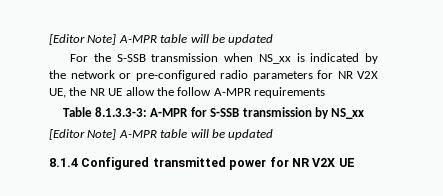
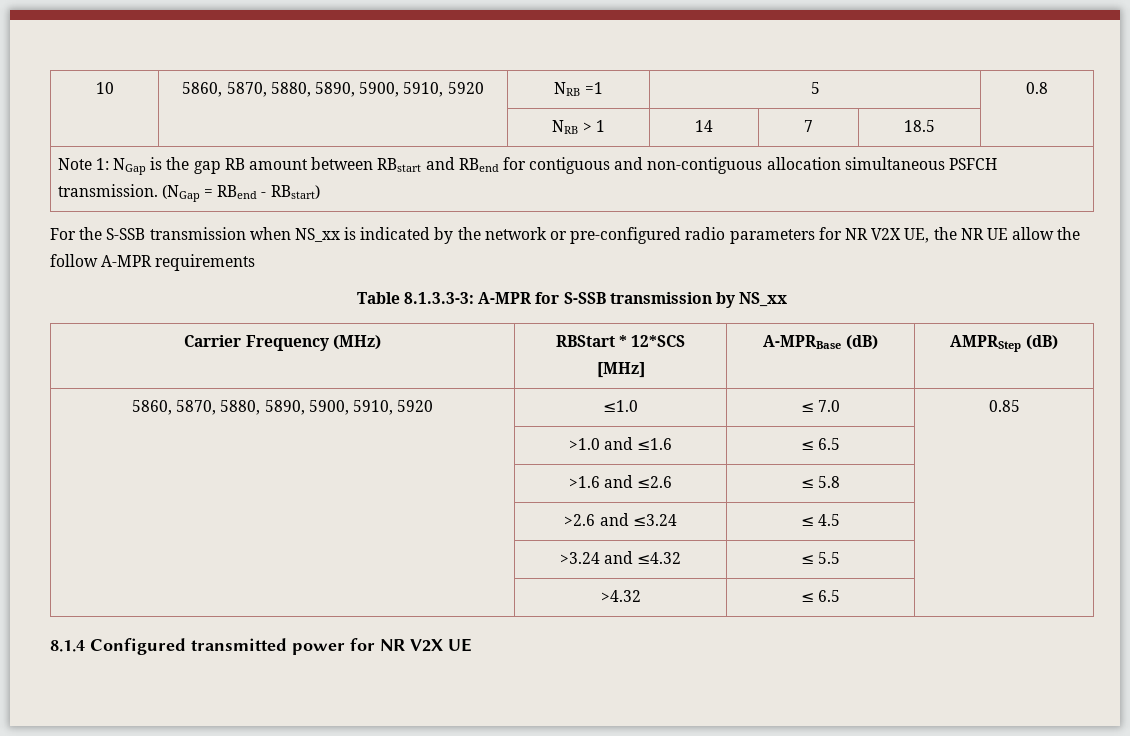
[49,34,274,45] [Editor Note] A-MPR table will be updated -> [95,82,114,94] [182,82,484,97] [554,82,603,96] [810,82,820,94] [1026,82,1048,94] [552,120,605,134] [695,120,713,132] [804,120,813,132] [904,120,935,132] [57,157,997,175] [57,184,320,202] 10 | 5860, 5870, 5880, 5890, 5900, 5910, 5920 | NRB =1 | 5 | 0.8 // | | NRB > 1 | 14 | 7 | 18.5 | // Note 1: NGap is the gap RB amount between RBstart and RBend for contiguous and non-contiguous allocation simultaneous PSFCH transmission. (NGap = RBend - RBstart)
[49,129,274,140] // [Editor Note] A-MPR table will be updated -> [184,335,381,351] [555,335,686,347] [596,362,645,378] [763,335,878,350] [950,335,1058,352] [131,400,434,415] [603,400,638,412] [800,400,841,412] [988,400,1020,412] [568,437,673,450] [800,438,841,450] [568,475,673,488] [800,476,841,488] [564,513,677,526] [800,514,841,526] [559,551,682,564] [800,552,841,564] [600,590,641,602] [800,590,841,602] // Carrier Frequency (MHz) | RBStart * 12*SCS // [MHz] | A-MPRBase (dB) | AMPRStep (dB) // 5860, 5870, 5880, 5890, 5900, 5910, 5920 | ≤1.0 | ≤ 7.0 | 0.85 // | >1.0 and ≤1.6 | ≤ 6.5 | // | >1.6 and ≤2.6 | ≤ 5.8 | // | >2.6 and ≤3.24 | ≤ 4.5 | // | >3.24 and ≤4.32 | ≤ 5.5 | // | >4.32 | ≤ 6.5 |

